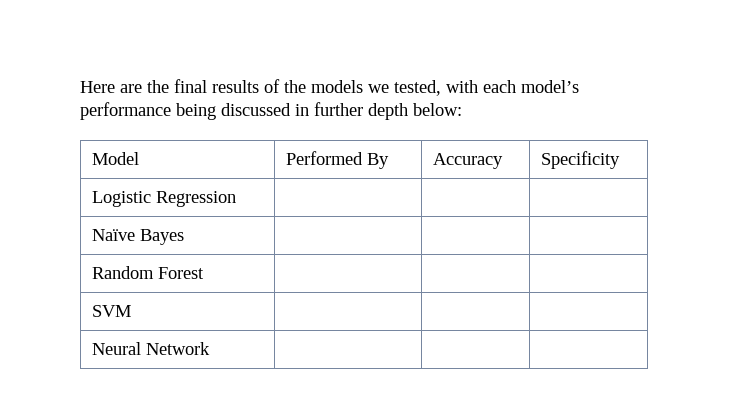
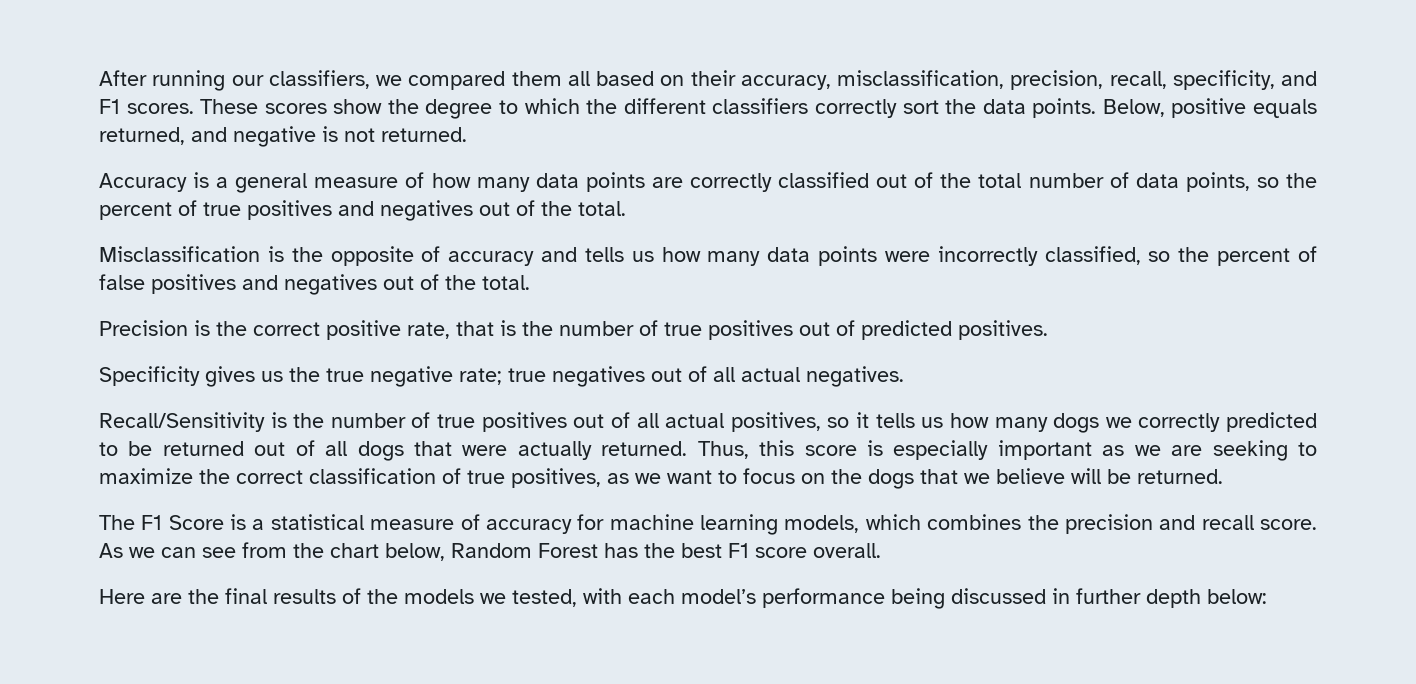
(80, 87) none -> [99,70,1317,91] [99,98,1317,119] [99,126,467,147] [99,172,1317,193] [99,200,626,221] [99,246,1318,266] [99,274,530,295] [99,320,1048,340] [99,366,904,387] [99,412,1317,433] [99,440,1317,461] [99,468,1223,489] [99,514,1317,535] [99,542,881,561] After running our classifiers, we compared them all based on their accuracy, misclassification, precision, recall, specificity, and F1 scores. These scores show the degree to which the different classifiers correctly sort the data points. Below, positive equals returned, and negative is not returned. // Accuracy is a general measure of how many data points are correctly classified out of the total number of data points, so the percent of true positives and negatives out of the total. // Misclassification is the opposite of accuracy and tells us how many data points were incorrectly classified, so the percent of false positives and negatives out of the total. // Precision is the correct positive rate, that is the number of true positives out of predicted positives. // Specificity gives us the true negative rate; true negatives out of all actual negatives. // Recall/Sensitivity is the number of true positives out of all actual positives, so it tells us how many dogs we correctly predicted to be returned out of all dogs that were actually returned. Thus, this score is especially important as we are seeking to maximize the correct classification of true positives, as we want to focus on the dogs that we believe will be returned. // The F1 Score is a statistical measure of accuracy for machine learning models, which combines the precision and recall score. As we can see from the chart below, Random Forest has the best F1 score overall. //
[92,152,140,165] [286,151,390,169] [433,153,504,169] [541,151,621,169] [92,191,237,207] [92,229,185,245] [92,266,205,279] [92,305,132,317] [92,342,211,355] // Model | Performed By | Accuracy | Specificity // Logistic Regression | | | // Naïve Bayes | | | // Random Forest | | | // SVM | | | // Neural Network | | | -> (1267, 596) none

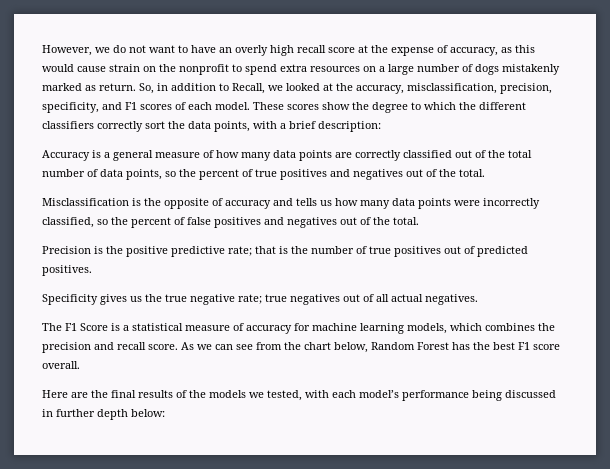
[99,70,736,91] After running our classifiers, we compared them all based on their -> [42,45,535,56] [42,64,560,75] [42,83,353,94] However, we do not want to have an overly high recall score at the expense of accuracy, as this would cause strain on the nonprofit to spend extra resources on a large number of dogs mistakenly marked as return. So, in addition to Recall, we looked at the
[1109,71,1167,89] recall, -> (552, 88) none
[126,103,194,114] scores. -> [140,102,250,110] scores of each model.
[1032,98,1317,118] [99,126,467,147] points. Below, positive equals returned, and negative is not returned. -> [214,121,381,132] points, with a brief description:
[253,320,450,340] correct positive rate, -> [126,246,252,257] positive predictive rate;
[99,412,1317,433] [99,440,1317,461] [99,468,1223,489] // Recall/Sensitivity is the number of true positives out of all actual positives, so it tells us how many dogs we correctly predicted to be returned out of all dogs that were actually returned. Thus, this score is especially important as we are seeking to maximize the correct classification of true positives, as we want to focus on the dogs that we believe will be returned. -> (478, 299) none

